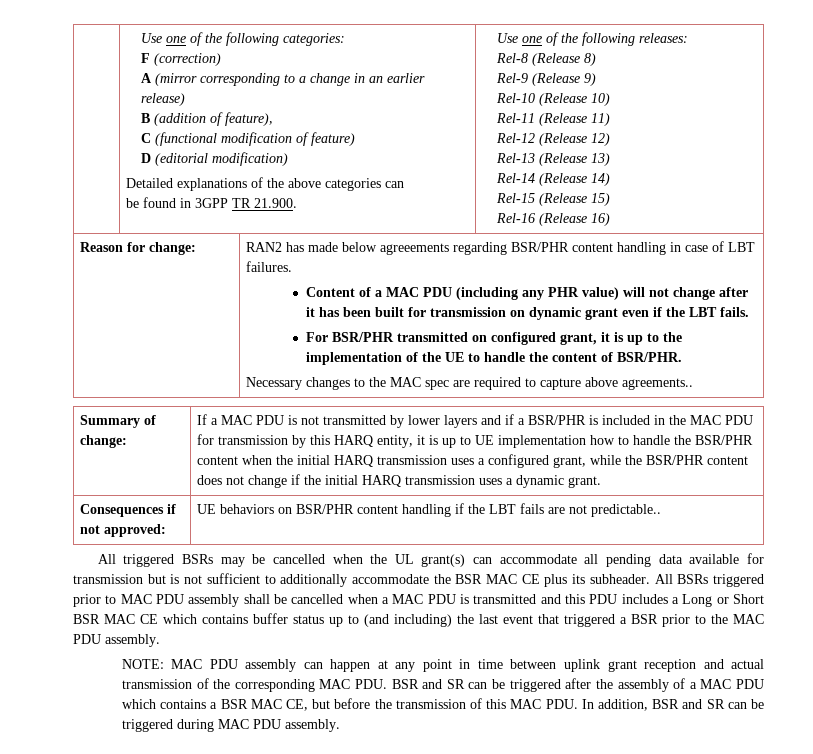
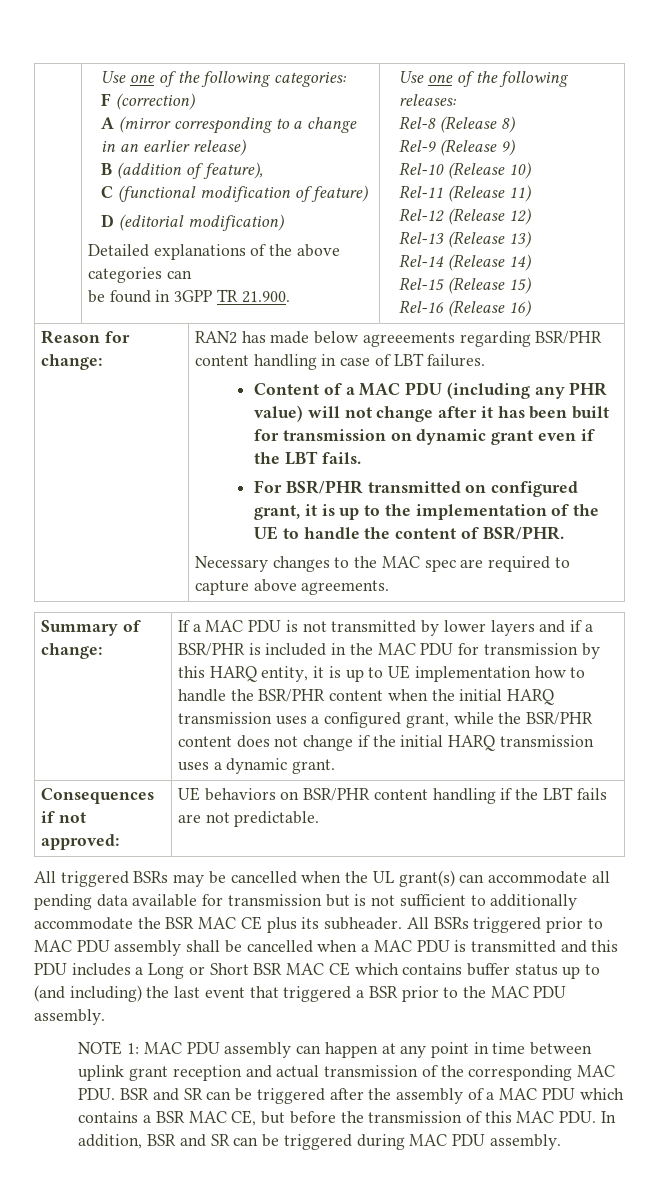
[622,378,694,390] agreements.. -> [301,580,390,595] agreements.
[591,504,662,517] predictable.. -> [234,811,320,827] predictable.
[121,659,164,669] NOTE: -> [78,1041,140,1055] NOTE 1:

